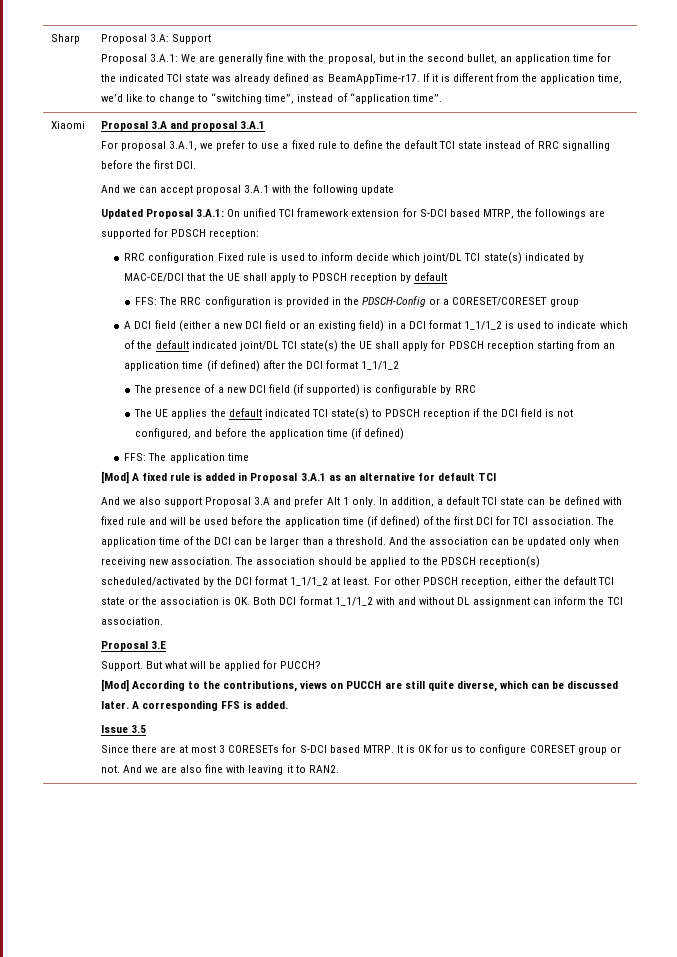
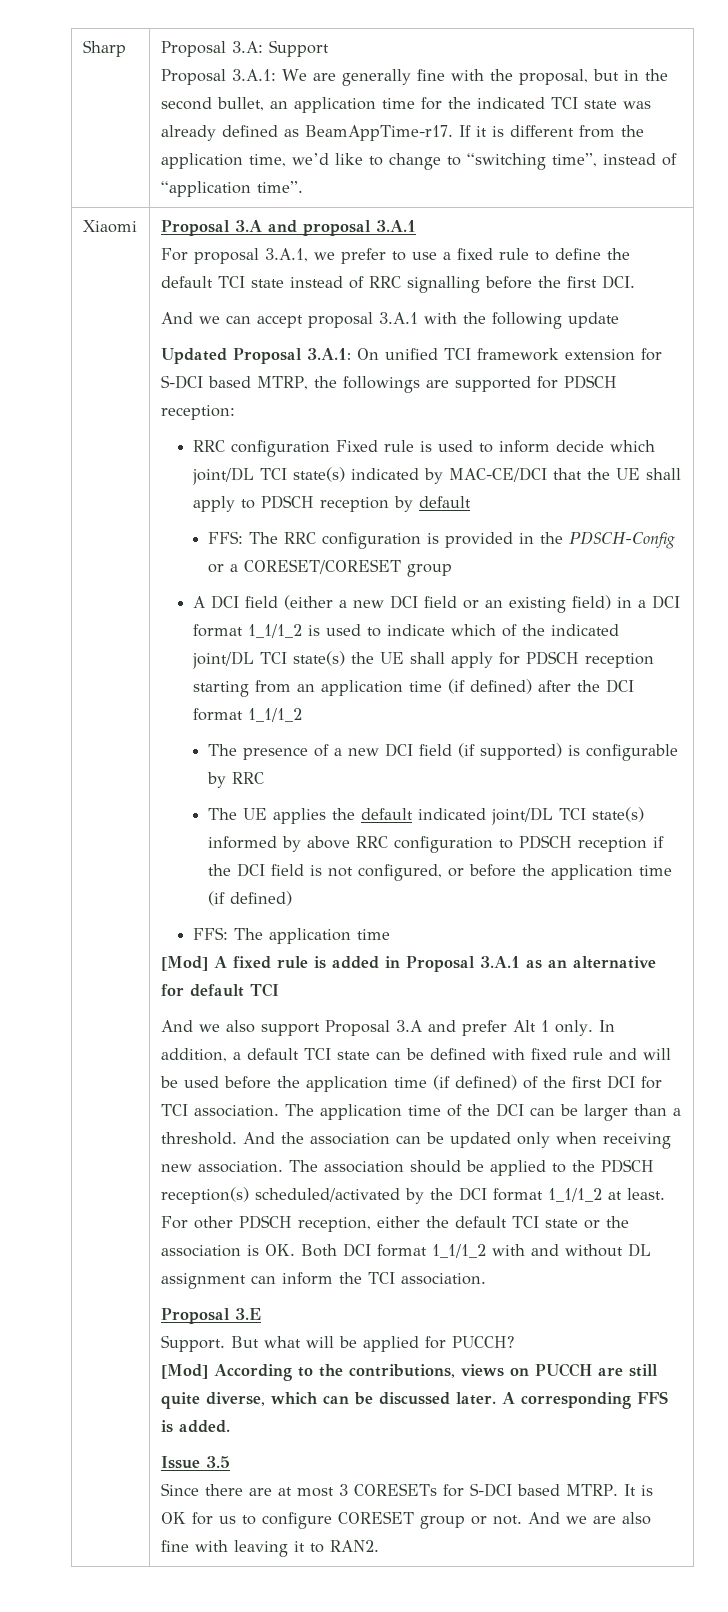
[155,340,189,349] default -> (546, 630) none
[311,408,369,420] TCI state(s) -> [490,807,644,825] [207,836,493,853] joint/DL TCI state(s) informed by above RRC configuration
[194,429,213,437] and -> [447,868,464,877] or

